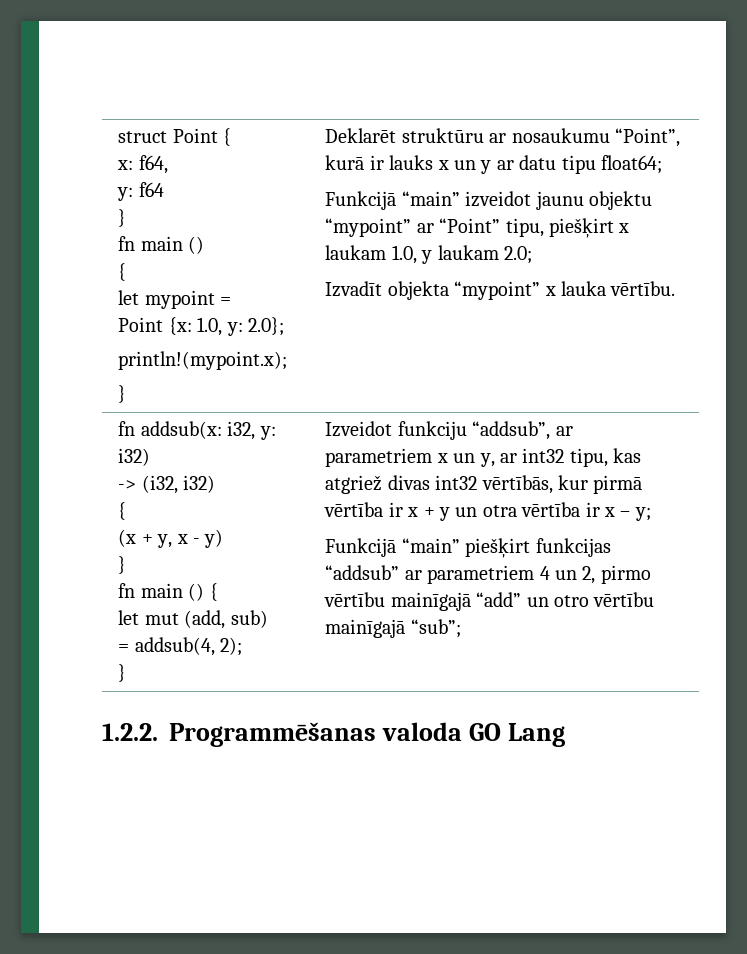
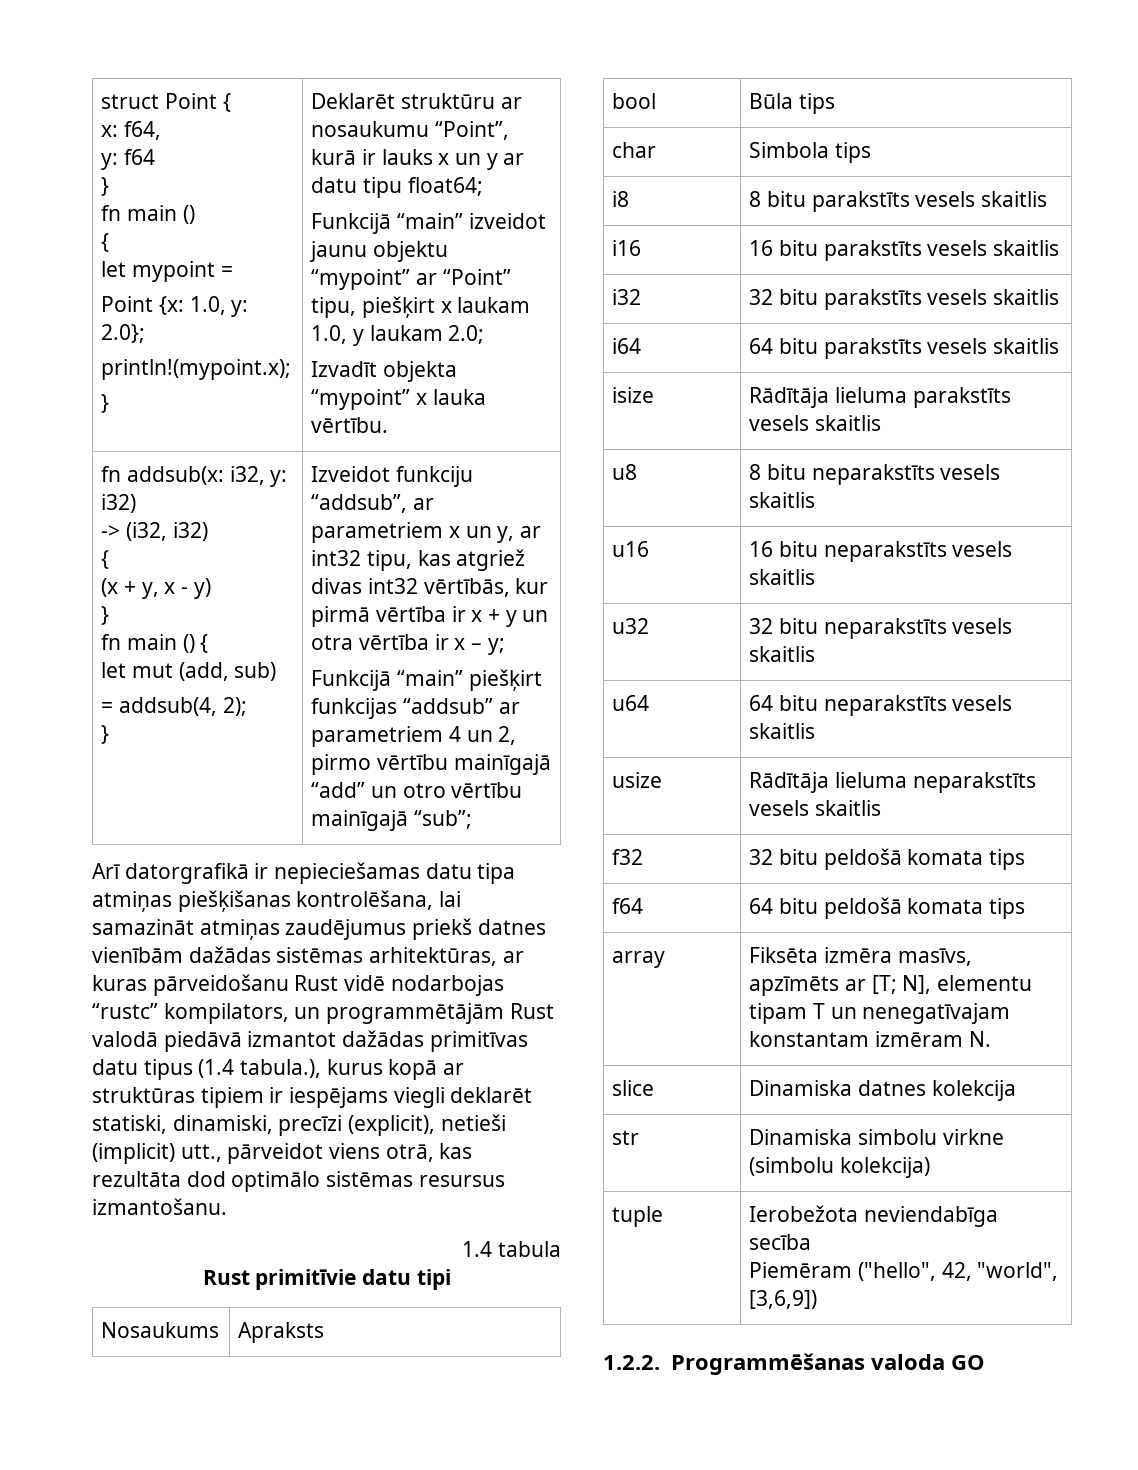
(461, 628) none -> [92,862,516,884] [92,890,462,912] [92,918,546,940] [92,946,524,966] [92,974,504,996] [92,1003,554,1024] [92,1030,528,1052] [92,1059,465,1080] [92,1087,533,1108] [92,1114,506,1136] [92,1143,473,1164] [92,1171,505,1192] [92,1198,227,1215] [462,1241,561,1257] [202,1269,451,1290] [101,1322,220,1338] [238,1322,325,1343] [612,93,657,109] [749,93,835,114] [612,142,657,158] [749,142,871,163] [612,191,630,207] [749,191,1047,212] [612,240,642,256] [749,240,1059,261] [612,289,642,305] [749,289,1059,310] [612,338,642,354] [749,338,1059,359] [612,387,655,403] [749,387,1011,408] [749,415,881,431] [612,464,638,480] [749,464,1001,485] [749,492,816,508] [612,541,650,557] [749,541,1013,562] [749,569,816,585] [612,618,650,634] [749,618,1013,639] [749,646,816,662] [612,695,650,711] [749,695,1013,716] [749,723,816,739] [612,772,663,788] [749,772,1036,793] [749,800,881,816] [612,849,644,865] [749,848,1025,870] [612,898,644,914] [749,897,1025,919] [612,951,666,968] [749,947,972,966] [749,975,1032,996] [749,1003,1011,1024] [749,1031,991,1047] [612,1080,655,1096] [749,1080,1016,1101] [612,1130,640,1145] [749,1129,1004,1145] [749,1157,930,1178] [612,1206,664,1227] [749,1205,998,1227] [749,1234,812,1250] [749,1262,1059,1281] [749,1290,818,1309] // Arī datorgrafikā ir nepieciešamas datu tipa atmiņas piešķišanas kontrolēšana, lai samazināt atmiņas zaudējumus priekš datnes vienībām dažādas sistēmas arhitektūras, ar kuras pārveidošanu Rust vidē nodarbojas “rustc” kompilators, un programmētājām Rust valodā piedāvā izmantot dažādas primitīvas datu tipus (1.4 tabula.), kurus kopā ar struktūras tipiem ir iespējams viegli deklarēt statiski, dinamiski, precīzi (explicit), netieši (implicit) utt., pārveidot viens otrā, kas rezultāta dod optimālo sistēmas resursus izmantošanu. // 1.4 tabula // Rust primitīvie datu tipi // Nosaukums | Apraksts // bool | Būla tips // char | Simbola tips // i8 | 8 bitu parakstīts vesels skaitlis // i16 | 16 bitu parakstīts vesels skaitlis // i32 | 32 bitu parakstīts vesels skaitlis // i64 | 64 bitu parakstīts vesels skaitlis // isize | Rādītāja lieluma parakstīts vesels skaitlis // u8 | 8 bitu neparakstīts vesels skaitlis // u16 | 16 bitu neparakstīts vesels skaitlis // u32 | 32 bitu neparakstīts vesels skaitlis // u64 | 64 bitu neparakstīts vesels skaitlis // usize | Rādītāja lieluma neparakstīts vesels skaitlis // f32 | 32 bitu peldošā komata tips // f64 | 64 bitu peldošā komata tips // array | Fiksēta izmēra masīvs, apzīmēts ar [T; N], elementu tipam T un nenegatīvajam konstantam izmēram N. // slice | Dinamiska datnes kolekcija // str | Dinamiska simbolu virkne (simbolu kolekcija) // tuple | Ierobežota neviendabīga secība // Piemēram ("hello", 42, "world", [3,6,9])
[507,723,565,747] Lang -> (985, 1362) none

